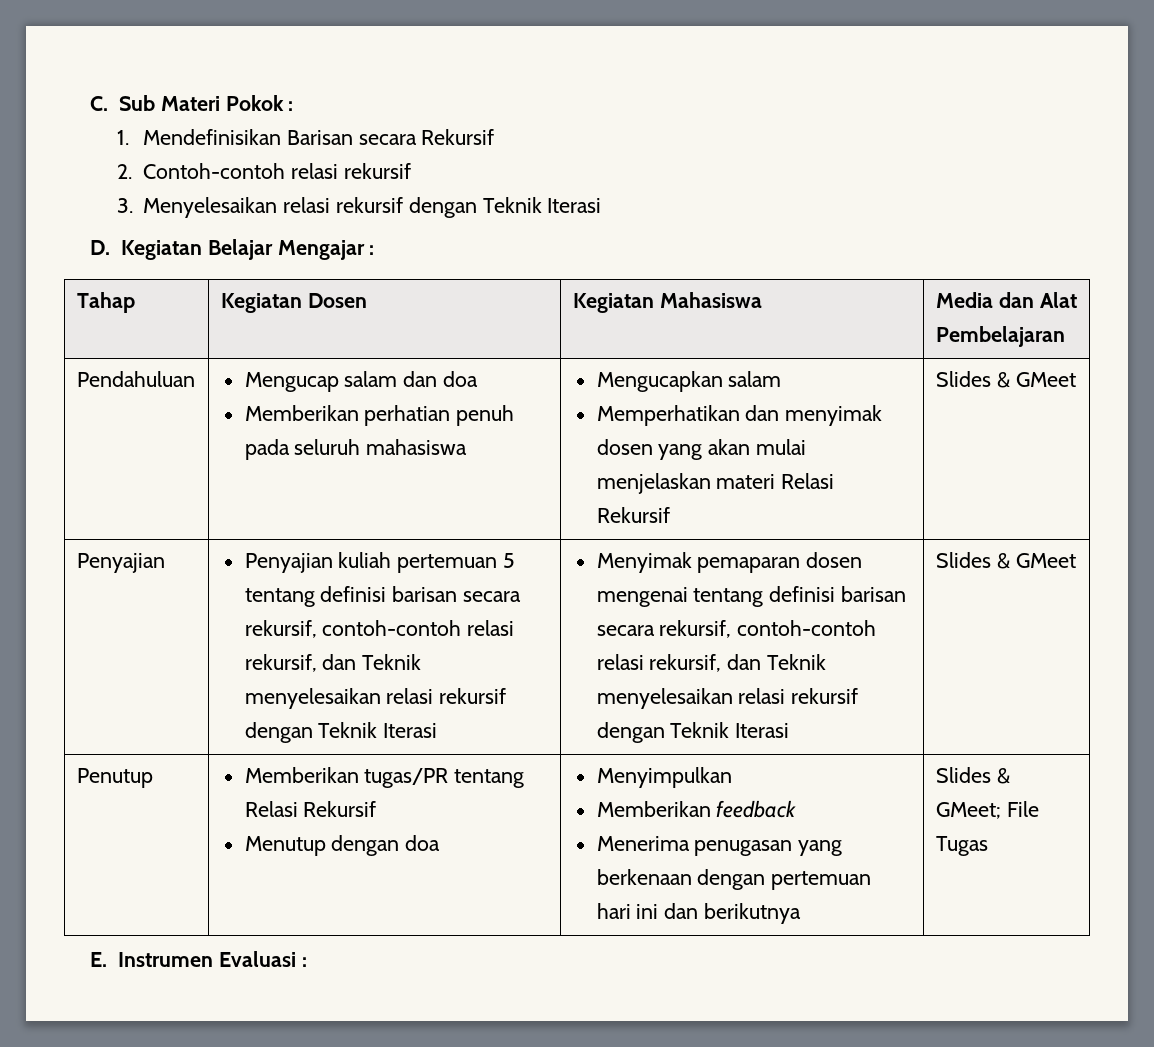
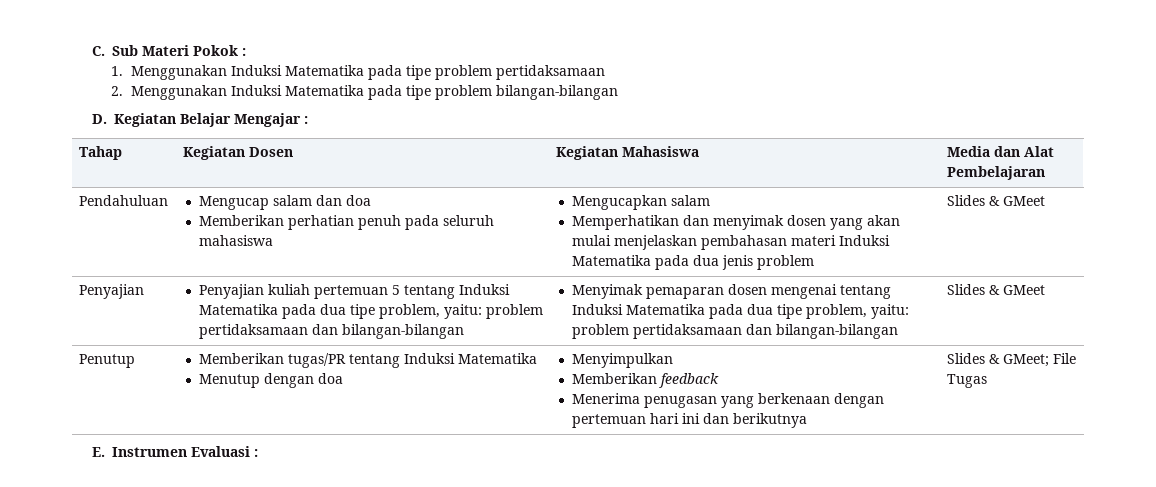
[142,129,495,145] [116,163,411,179] [116,197,602,218] Mendefinisikan Barisan secara Rekursif // 2. Contoh-contoh relasi rekursif // 3. Menyelesaikan relasi rekursif dengan Teknik Iterasi -> [130,65,605,80] [111,85,618,100] Menggunakan Induksi Matematika pada tipe problem pertidaksamaan // 2. Menggunakan Induksi Matematika pada tipe problem bilangan-bilangan
[716,473,835,489] [596,507,670,523] materi Relasi Rekursif -> [700,235,890,250] [571,255,814,270] pembahasan materi Induksi Matematika pada dua jenis problem
[320,586,522,602] [244,620,515,638] [244,654,422,672] [244,688,507,709] [244,722,438,743] definisi barisan secara rekursif, contoh-contoh relasi rekursif, dan Teknik menyelesaikan relasi rekursif dengan Teknik Iterasi -> [458,284,510,295] [198,304,543,319] [198,324,464,339] Induksi Matematika pada dua tipe problem, yaitu: problem pertidaksamaan dan bilangan-bilangan
[769,586,907,602] [596,620,877,638] [596,654,827,672] [596,688,859,709] [596,722,790,743] definisi barisan secara rekursif, contoh-contoh relasi rekursif, dan Teknik menyelesaikan relasi rekursif dengan Teknik Iterasi -> [571,304,909,319] [571,324,898,339] Induksi Matematika pada dua tipe problem, yaitu: problem pertidaksamaan dan bilangan-bilangan
[244,801,377,817] Relasi Rekursif -> [403,353,537,364] Induksi Matematika

